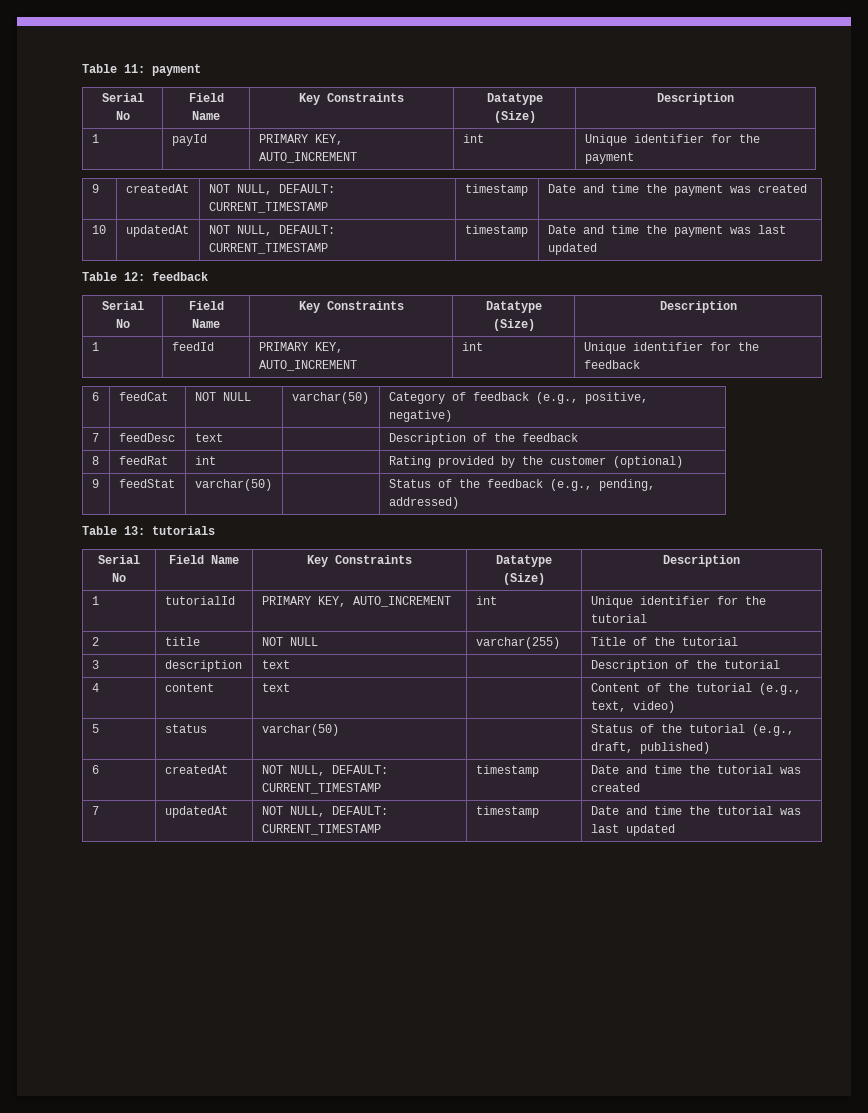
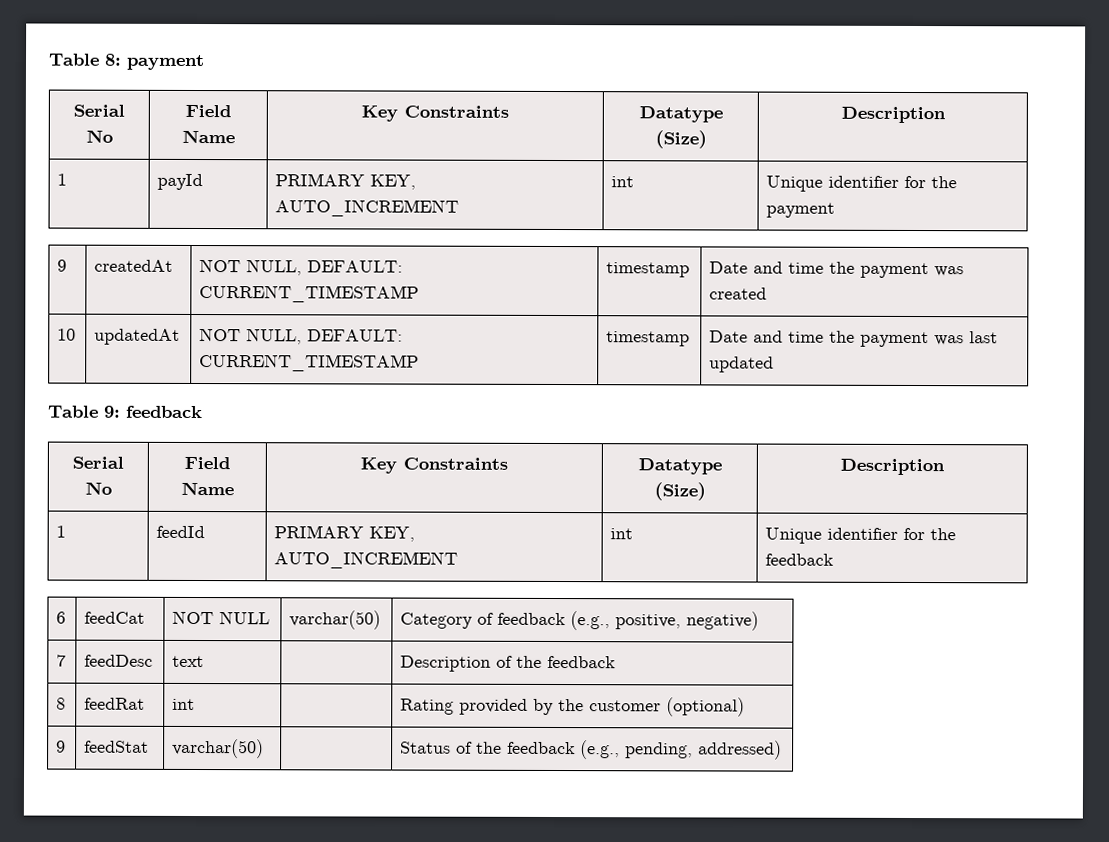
[82,64,145,73] Table 11: -> [48,53,122,66] Table 8:
[124,272,145,281] 12: -> [104,405,121,418] 9:
[82,526,215,535] [98,555,140,564] [112,573,126,582] [169,555,239,564] [307,555,412,567] [496,555,552,567] [503,573,545,585] [663,555,740,567] [91,596,99,605] [164,596,235,605] [261,596,451,607] [475,596,497,605] [590,596,766,608] [590,614,647,623] [91,637,99,646] [164,637,200,646] [261,637,318,646] [475,637,560,649] [590,637,738,646] [91,660,99,669] [164,660,242,672] [261,660,290,669] [590,660,780,672] [91,683,99,692] [164,683,214,692] [261,683,290,692] [590,683,801,695] [590,701,675,713] [91,724,99,733] [164,724,207,733] [261,724,339,736] [590,724,794,736] [590,742,710,754] [91,765,99,774] [164,765,228,774] [261,765,388,776] [261,783,381,794] [475,765,539,777] [590,765,801,774] [590,783,640,792] [91,806,99,815] [164,806,228,818] [261,806,388,817] [261,824,381,835] [475,806,539,818] [590,806,801,815] [590,824,675,836] // Table 13: tutorials // Serial No | Field Name | Key Constraints | Datatype (Size) | Description // 1 | tutorialId | PRIMARY KEY, AUTO_INCREMENT | int | Unique identifier for the tutorial // 2 | title | NOT NULL | varchar(255) | Title of the tutorial // 3 | description | text | | Description of the tutorial // 4 | content | text | | Content of the tutorial (e.g., text, video) // 5 | status | varchar(50) | | Status of the tutorial (e.g., draft, published) // 6 | createdAt | NOT NULL, DEFAULT: CURRENT_TIMESTAMP | timestamp | Date and time the tutorial was created // 7 | updatedAt | NOT NULL, DEFAULT: CURRENT_TIMESTAMP | timestamp | Date and time the tutorial was last updated -> (783, 750) none

